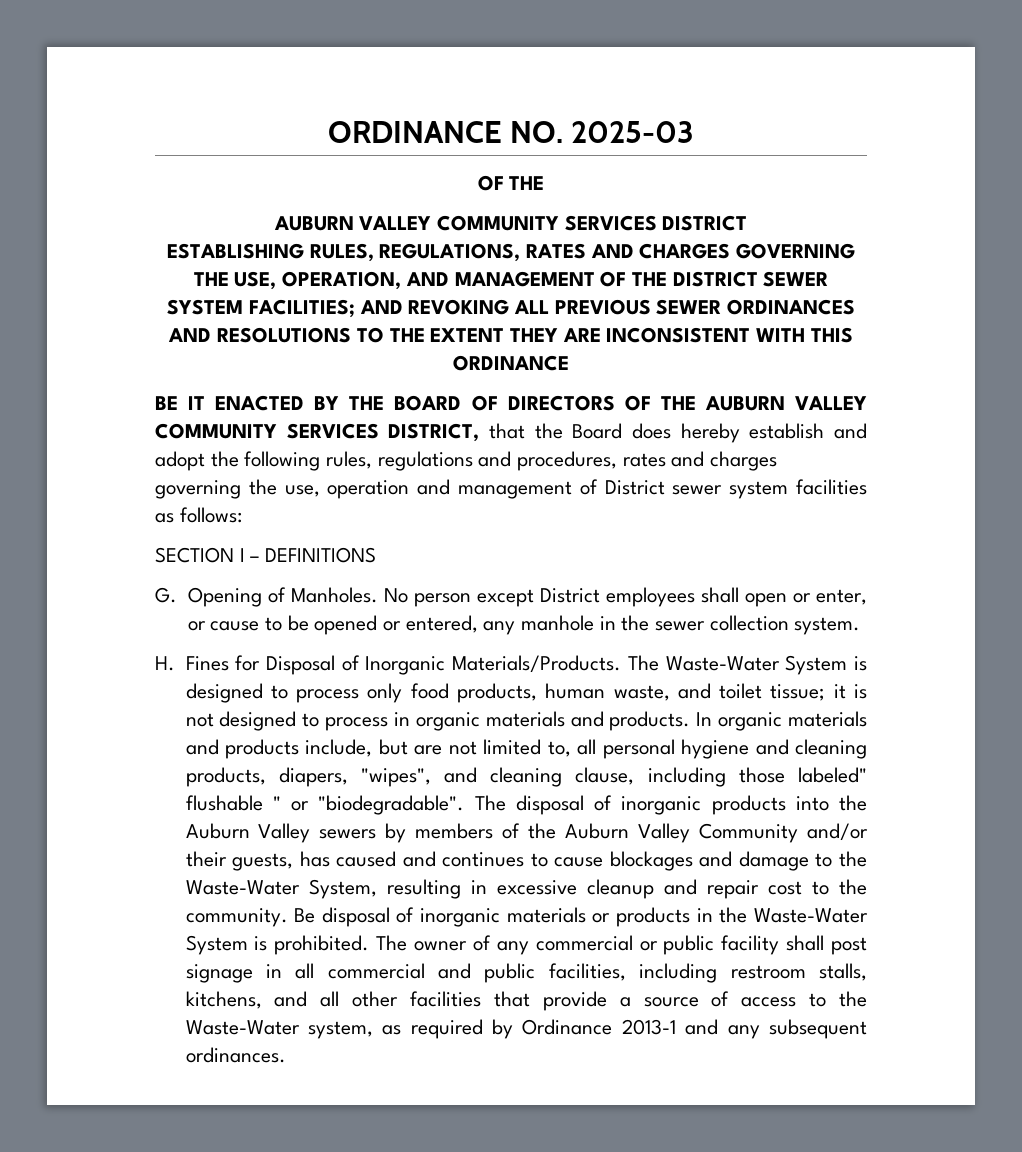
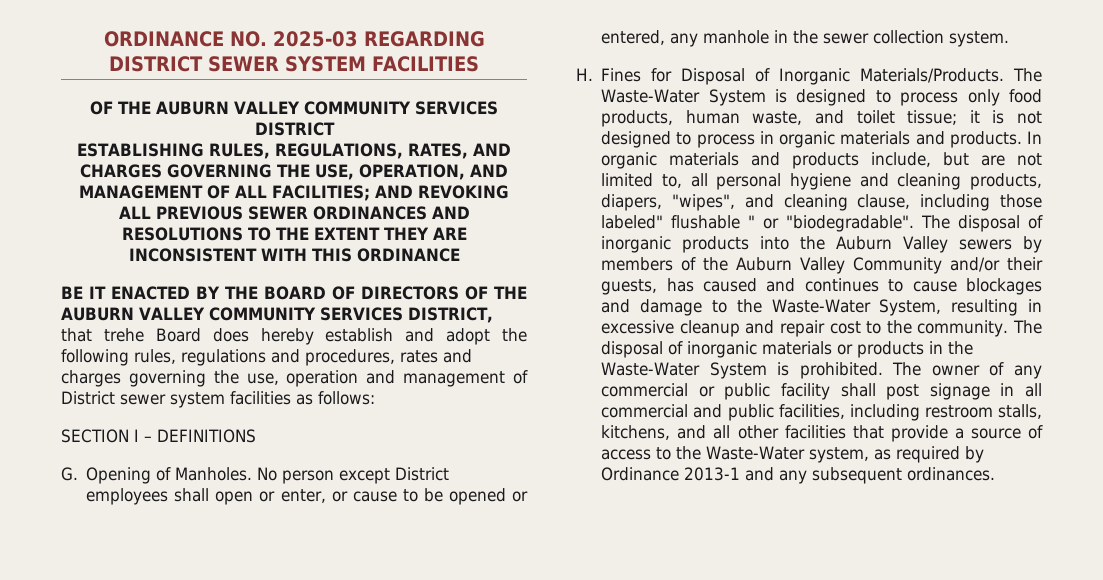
[477,175,545,191] // OF THE // -> [363,31,485,47] [108,56,480,72] [90,101,152,115] REGARDING DISTRICT SEWER SYSTEM FACILITIES // OF THE
[526,243,586,259] RATES -> [407,143,469,159] RATES,
[631,271,829,287] [167,299,244,315] THE DISTRICT SEWER SYSTEM -> [235,185,268,198] ALL
[534,423,563,439] the -> [103,328,144,342] trehe
[294,908,316,923] Be -> [1013,320,1042,334] The

